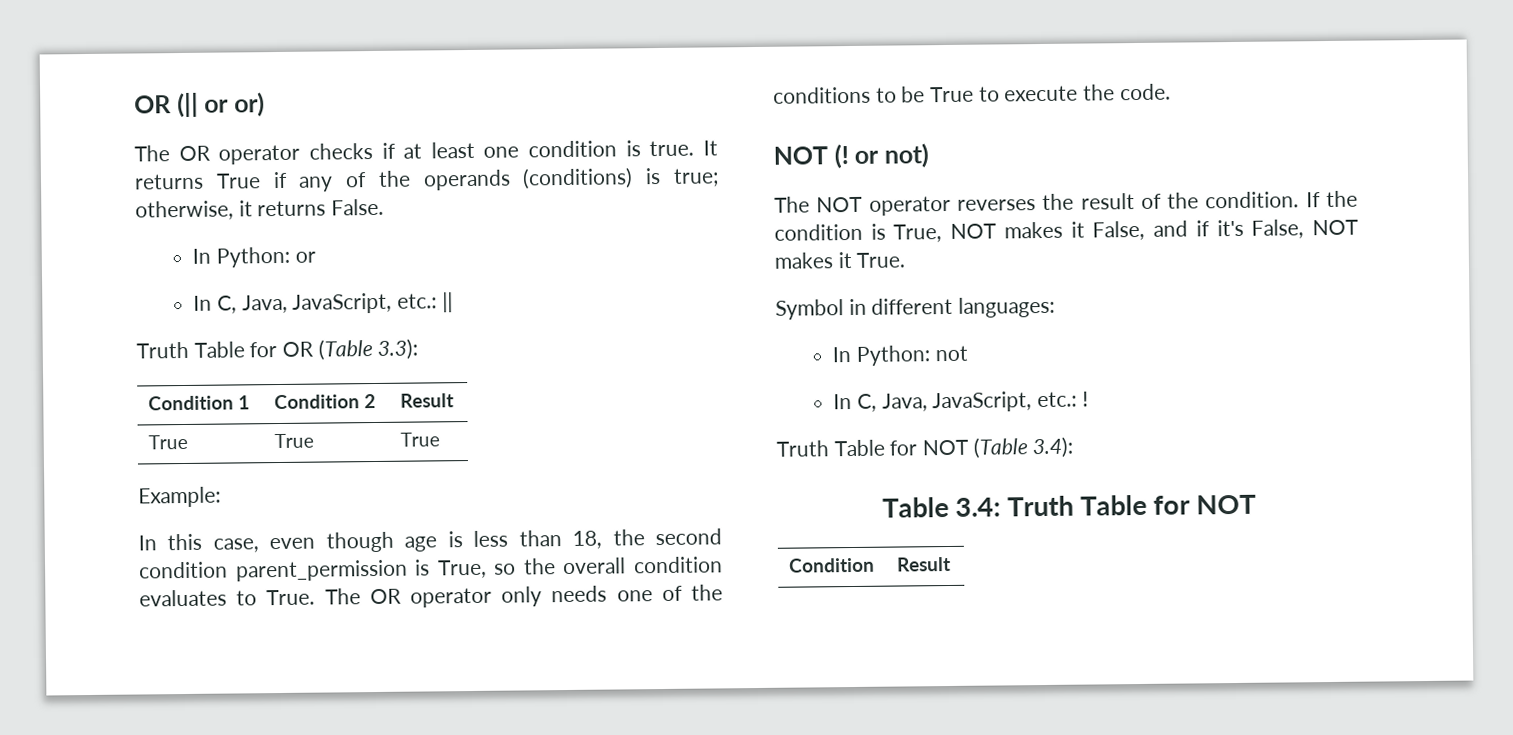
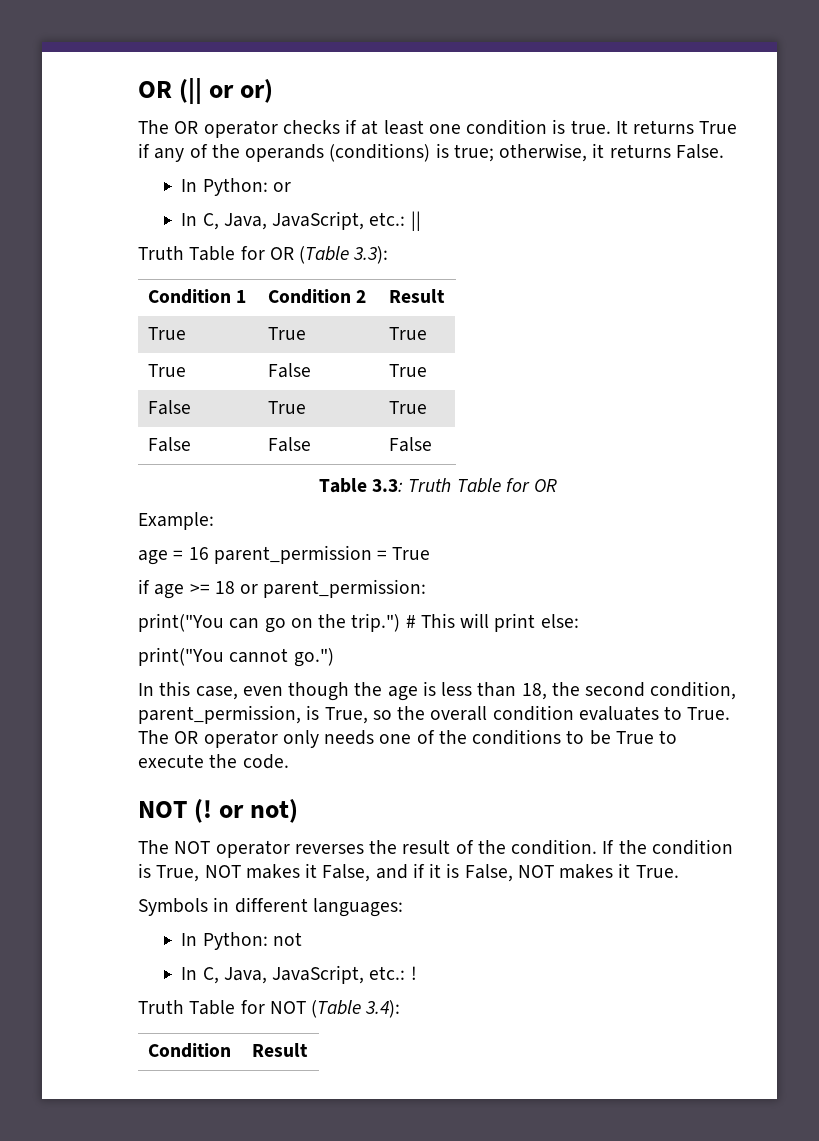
[138,486,221,508] // Example: -> [148,364,187,377] [268,363,312,378] [389,364,428,377] [148,400,192,415] [268,401,307,414] [389,401,428,414] [148,437,192,452] [268,437,312,452] [389,437,433,452] [318,478,558,493] [138,512,214,530] [138,545,431,565] [138,579,427,599] [138,613,579,633] [138,647,334,667] // True | False | True // False | True | True // False | False | False // Table 3.3: Truth Table for OR // Example: // age = 16 parent_permission = True // if age >= 18 or parent_permission: // print("You can go on the trip.") # This will print else: // print("You cannot go.")
(394, 542) none -> [354,682,383,696] the
[139,559,408,582] condition parent_permission -> [650,681,737,700] [138,705,301,724] condition, parent_permission,
[1216,219,1244,237] it's -> [429,863,460,878] it is
[775,299,844,320] Symbol -> [138,898,208,916] Symbols
[881,494,1257,518] // Table 3.4: Truth Table for NOT -> (401, 1009) none

